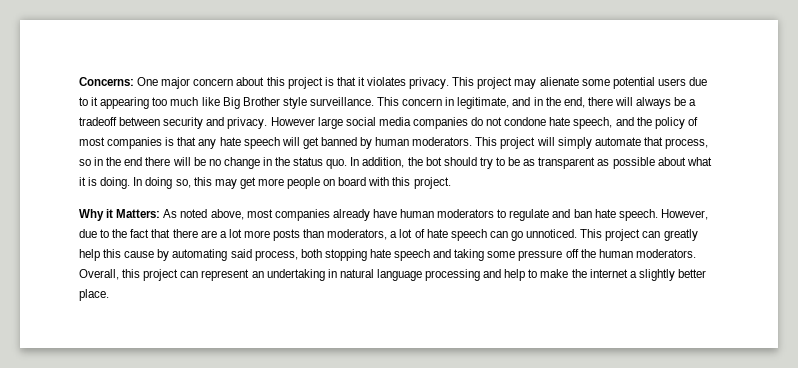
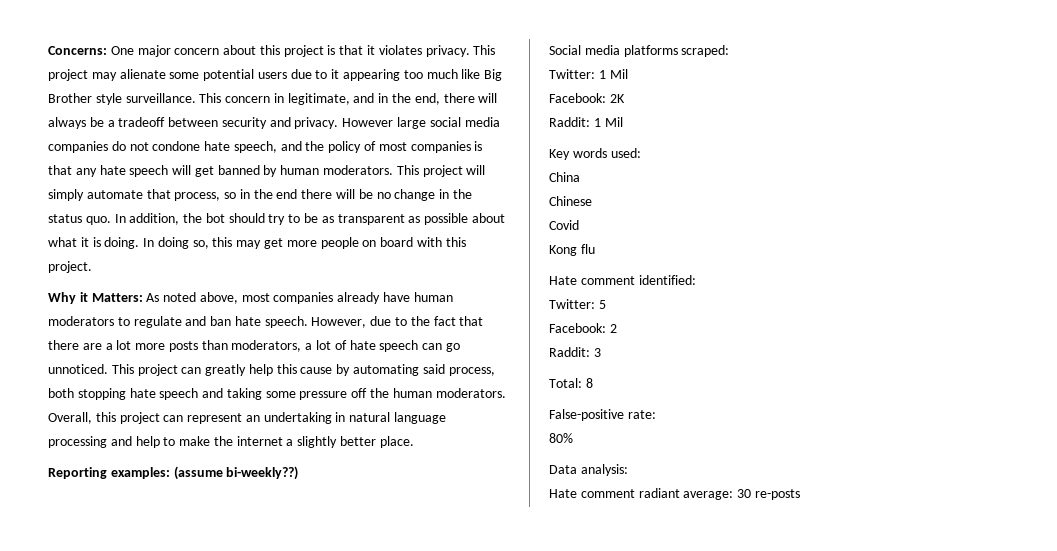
(109, 295) none -> [48,466,299,480] [549,45,730,57] [549,69,628,79] [549,93,625,103] [549,117,623,127] [549,148,641,160] [549,172,580,182] [549,196,592,206] [549,220,579,230] [549,244,595,256] [549,275,696,285] [549,299,606,309] [549,323,617,333] [549,347,601,357] [549,378,593,388] [549,409,656,421] [549,433,573,443] [549,464,628,476] [549,488,800,500] // Reporting examples: (assume bi-weekly??) // Social media platforms scraped: // Twitter: 1 Mil // Facebook: 2K // Raddit: 1 Mil // Key words used: // China // Chinese // Covid // Kong flu // Hate comment identified: // Twitter: 5 // Facebook: 2 // Raddit: 3 // Total: 8 // False-positive rate: // 80% // Data analysis: // Hate comment radiant average: 30 re-posts

